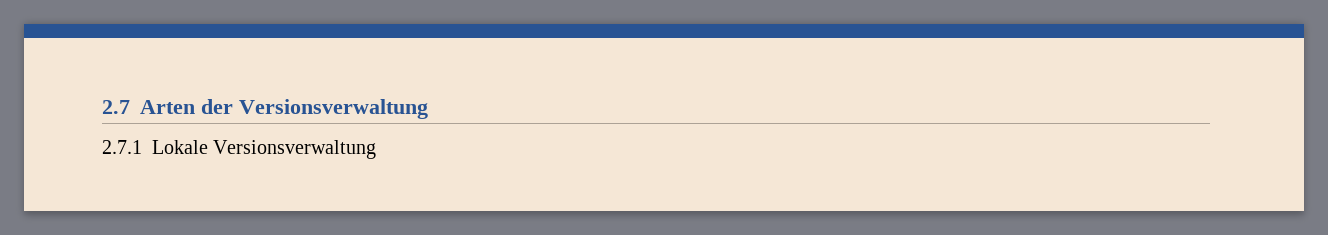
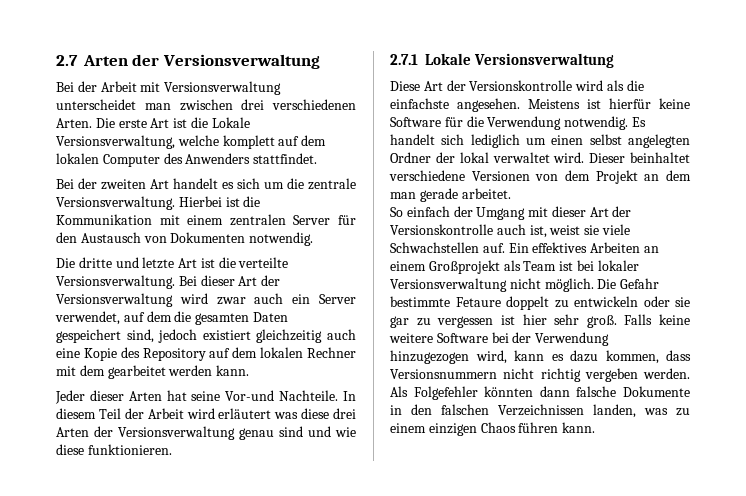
[102,140,377,159] 2.7.1 Lokale Versionsverwaltung -> [56,81,282,95] [56,99,356,111] [56,117,250,128] [56,135,327,149] [56,153,318,167] [56,178,356,190] [56,196,261,210] [56,214,356,226] [56,232,314,246] [56,257,289,269] [56,275,281,289] [56,293,357,307] [55,311,288,325] [56,329,356,343] [56,347,356,361] [56,365,250,379] [55,390,356,404] [56,408,356,419] [56,426,356,440] [56,444,172,455] [390,53,615,68] [390,80,644,91] [390,98,690,112] [390,116,646,130] [390,134,690,148] [390,152,690,163] [389,170,691,184] [390,188,511,202] [390,206,632,220] [390,224,630,238] [390,242,659,253] [390,260,639,274] [390,278,660,292] [390,296,690,310] [390,314,690,328] [389,332,610,346] [390,350,691,364] [390,368,690,382] [390,386,690,400] [390,404,690,418] [390,422,596,436] Bei der Arbeit mit Versionsverwaltung unterscheidet man zwischen drei verschiedenen Arten. Die erste Art ist die Lokale Versionsverwaltung, welche komplett auf dem lokalen Computer des Anwenders stattfindet. // Bei der zweiten Art handelt es sich um die zentrale Versionsverwaltung. Hierbei ist die Kommunikation mit einem zentralen Server für den Austausch von Dokumenten notwendig. // Die dritte und letzte Art ist die verteilte Versionsverwaltung. Bei dieser Art der Versionsverwaltung wird zwar auch ein Server verwendet, auf dem die gesamten Daten gespeichert sind, jedoch existiert gleichzeitig auch eine Kopie des Repository auf dem lokalen Rechner mit dem gearbeitet werden kann. // Jeder dieser Arten hat seine Vor-und Nachteile. In diesem Teil der Arbeit wird erläutert was diese drei Arten der Versionsverwaltung genau sind und wie diese funktionieren. // 2.7.1 Lokale Versionsverwaltung // Diese Art der Versionskontrolle wird als die einfachste angesehen. Meistens ist hierfür keine Software für die Verwendung notwendig. Es handelt sich lediglich um einen selbst angelegten Ordner der lokal verwaltet wird. Dieser beinhaltet verschiedene Versionen von dem Projekt an dem man gerade arbeitet. // So einfach der Umgang mit dieser Art der Versionskontrolle auch ist, weist sie viele Schwachstellen auf. Ein effektives Arbeiten an einem Großprojekt als Team ist bei lokaler Versionsverwaltung nicht möglich. Die Gefahr bestimmte Fetaure doppelt zu entwickeln oder sie gar zu vergessen ist hier sehr groß. Falls keine weitere Software bei der Verwendung hinzugezogen wird, kann es dazu kommen, dass Versionsnummern nicht richtig vergeben werden. Als Folgefehler könnten dann falsche Dokumente in den falschen Verzeichnissen landen, was zu einem einzigen Chaos führen kann.

